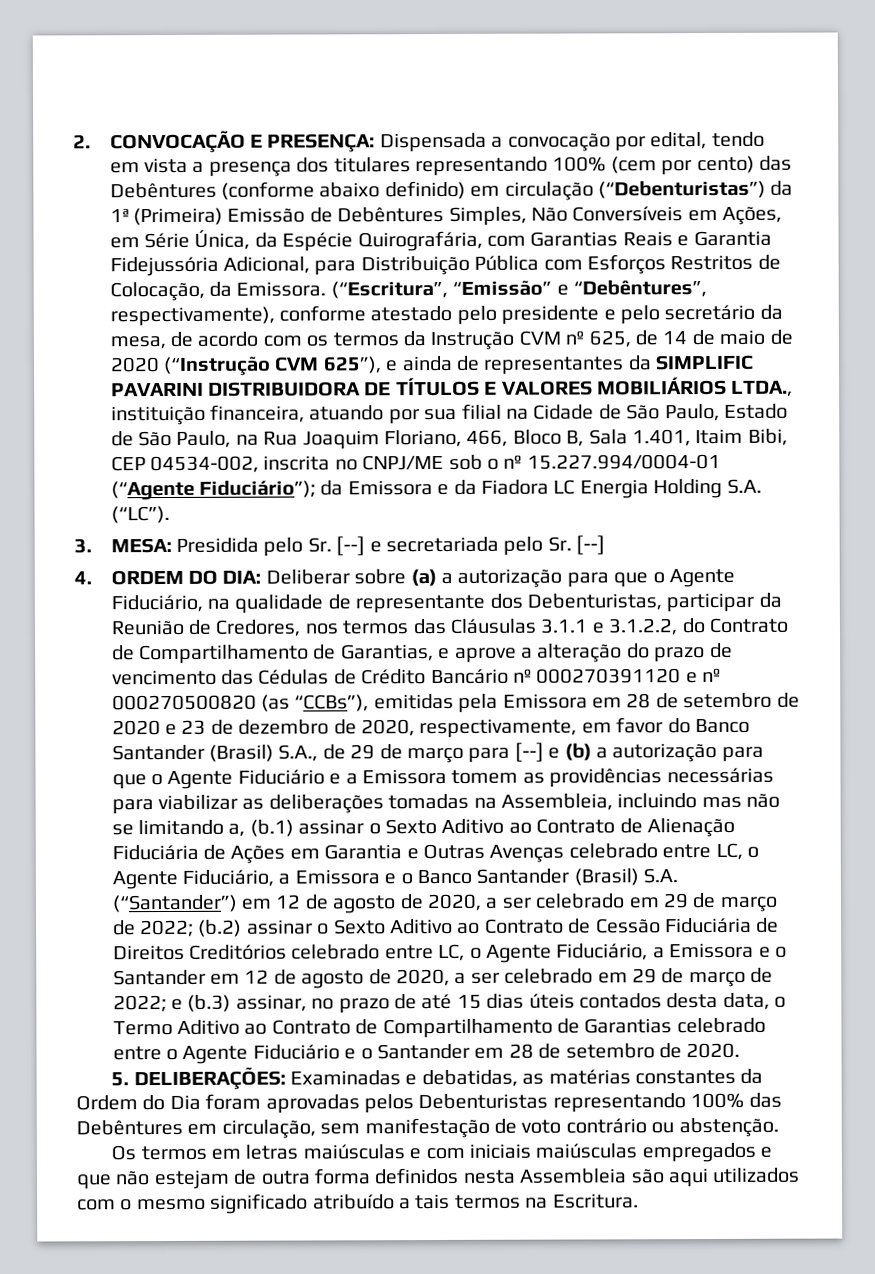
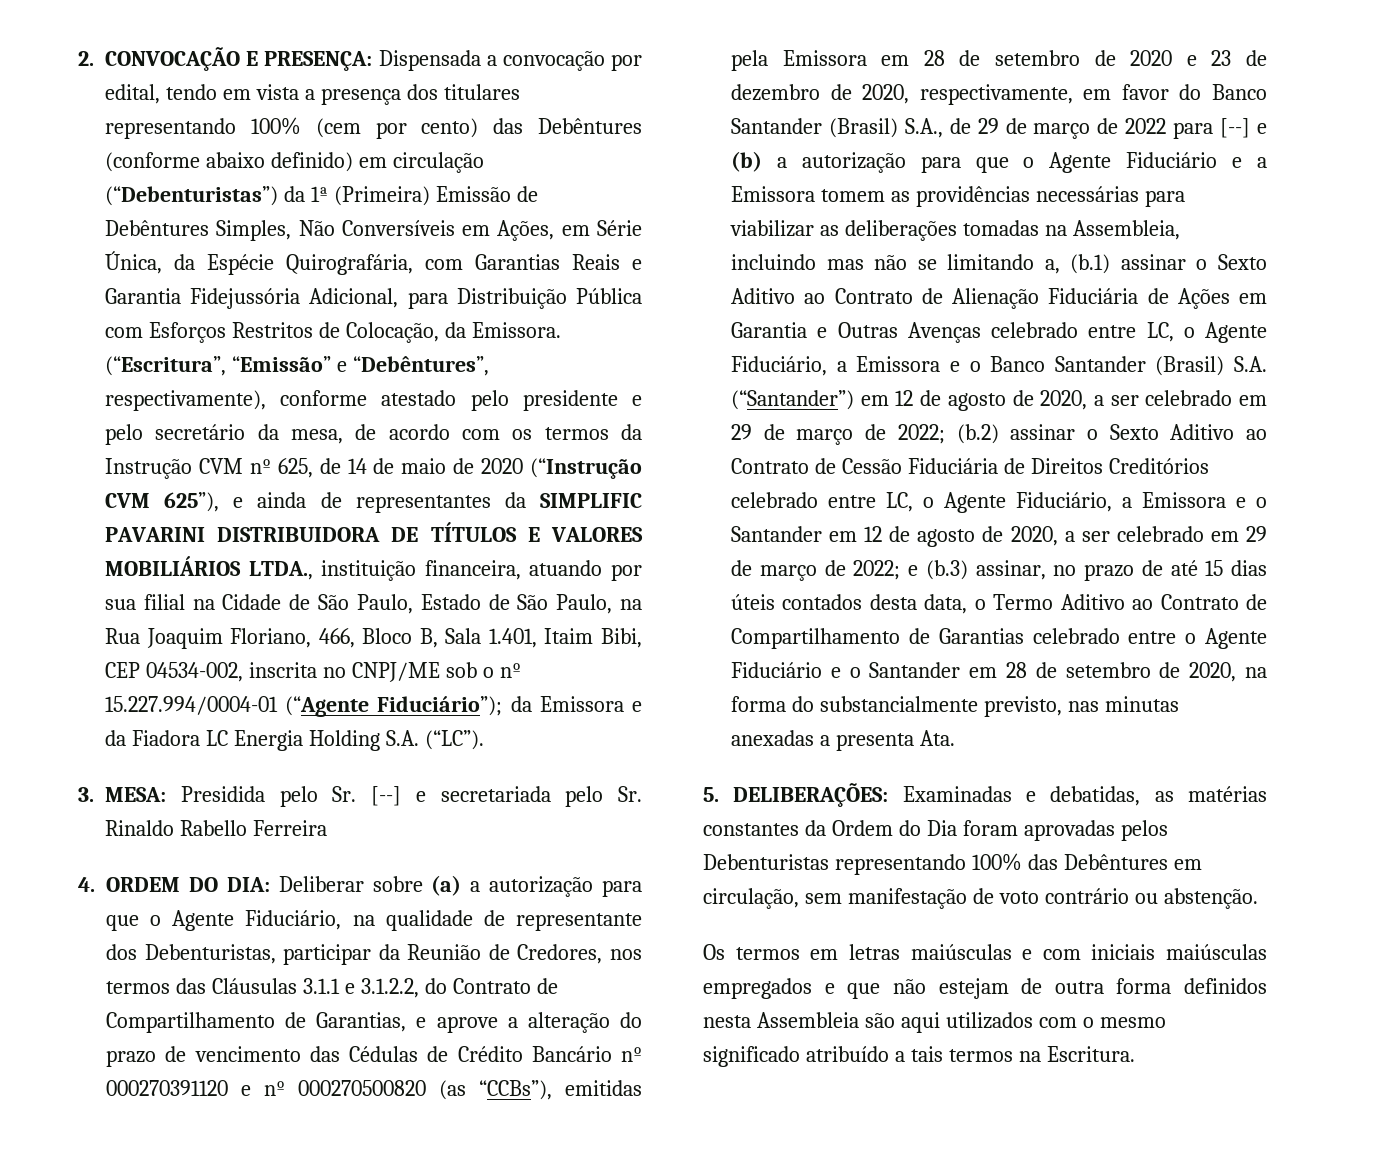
[576,535,606,555] [--] -> [105,820,327,836] Rinaldo Rabello Ferreira
(464, 755) none -> [1097,118,1167,134] de 2022
[686,1042,741,1059] 2020. -> [1189,662,1267,682] [731,696,1179,717] [731,730,955,751] 2020, na forma do substancialmente previsto, nas minutas anexadas a presenta Ata.

